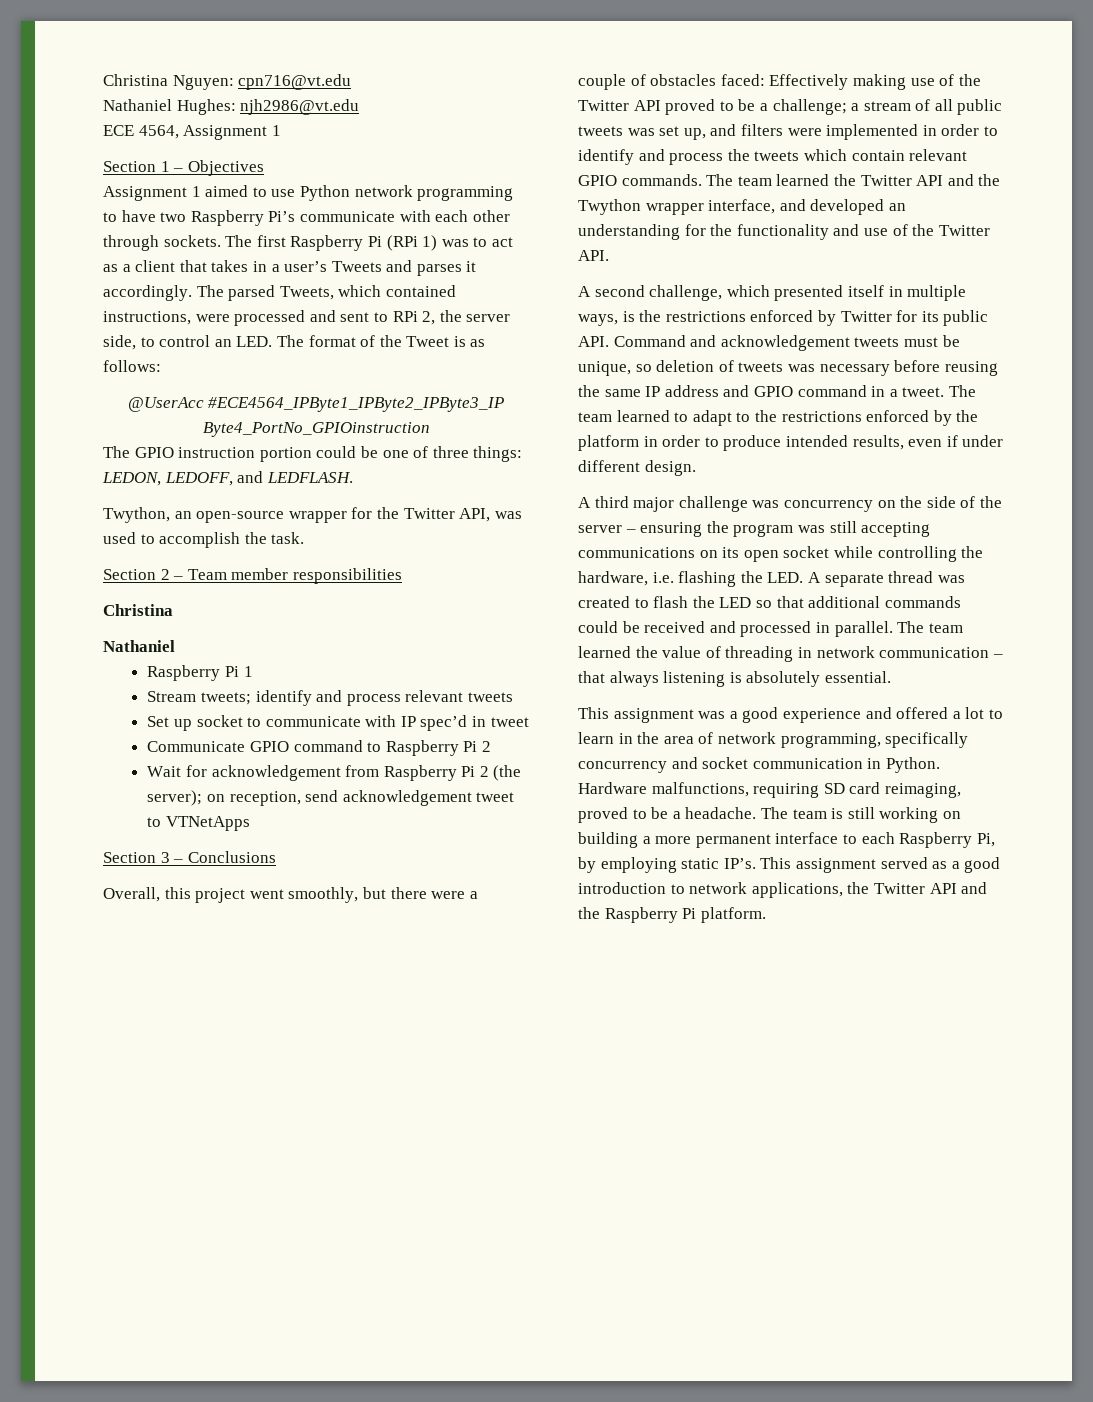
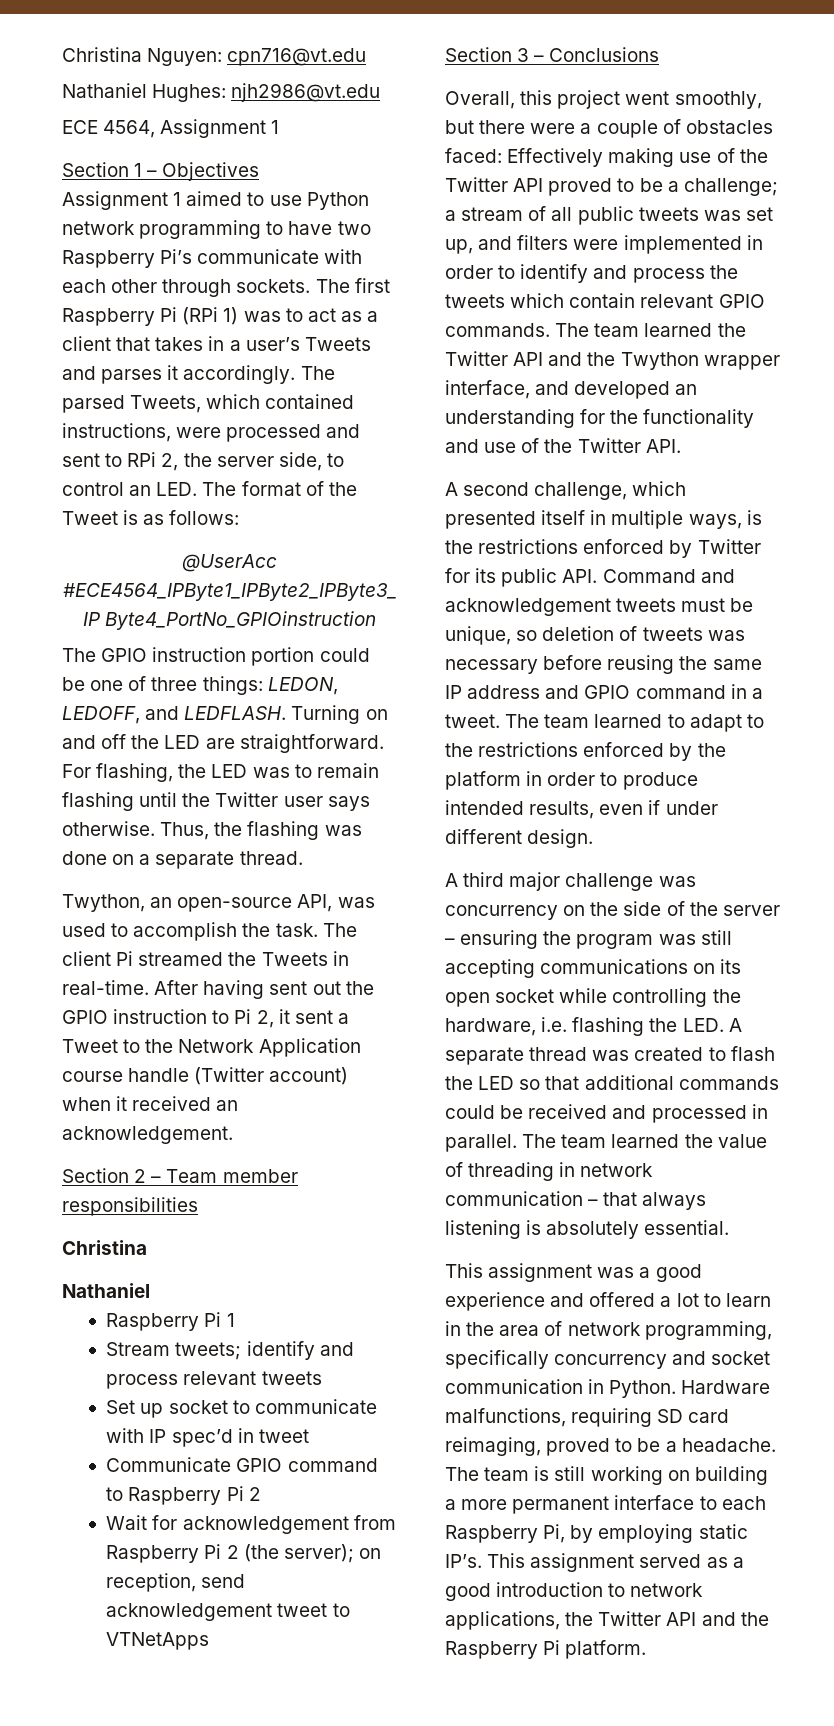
(353, 477) none -> [291,705,388,724] [62,734,384,753] [62,763,379,782] [62,792,370,811] [62,821,362,840] [62,851,303,869] Turning on and off the LED are straightforward. For flashing, the LED was to remain flashing until the Twitter user says otherwise. Thus, the flashing was done on a separate thread.
[288,507,455,523] wrapper for the Twitter -> (293, 904) none
(305, 538) none -> [322,923,357,937] [62,951,349,966] [62,980,374,999] [62,1009,349,1028] [62,1038,361,1057] [62,1067,349,1085] [62,1096,239,1111] [62,1126,233,1144] The client Pi streamed the Tweets in real-time. After having sent out the GPIO instruction to Pi 2, it sent a Tweet to the Network Application course handle (Twitter account) when it received an acknowledgement.

